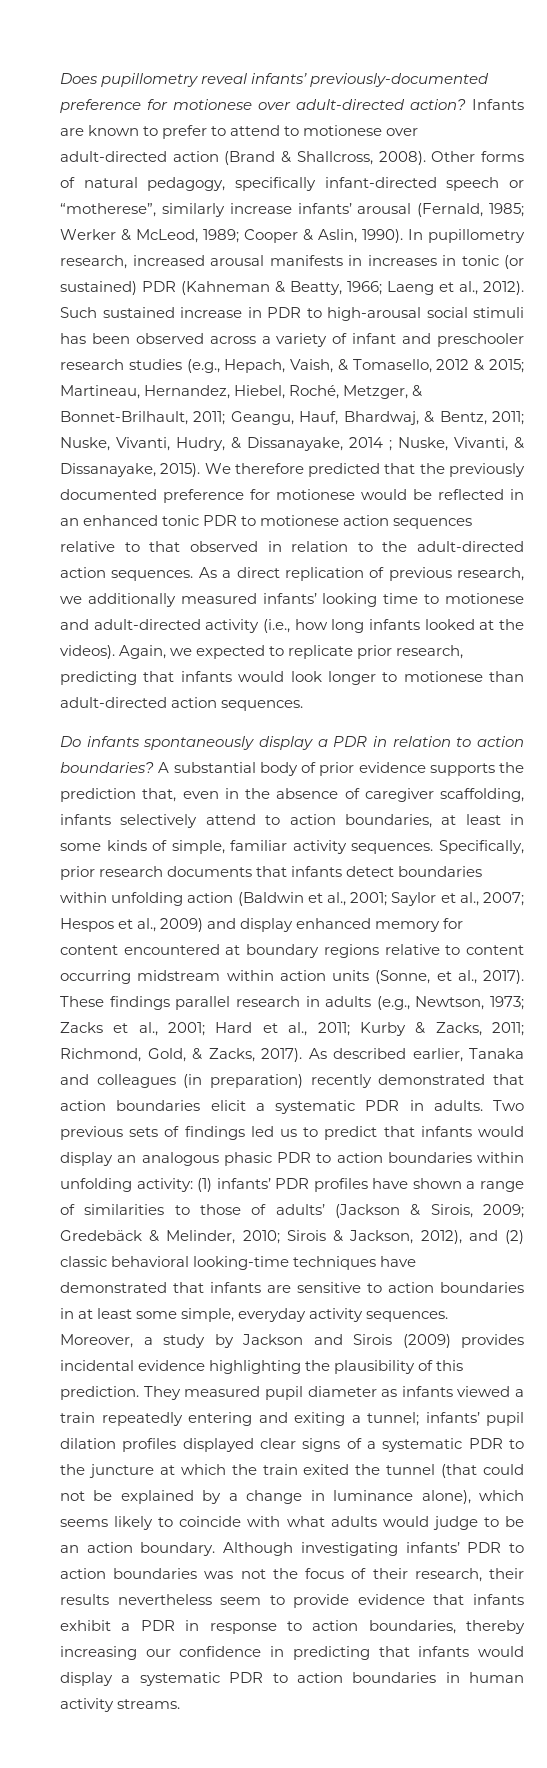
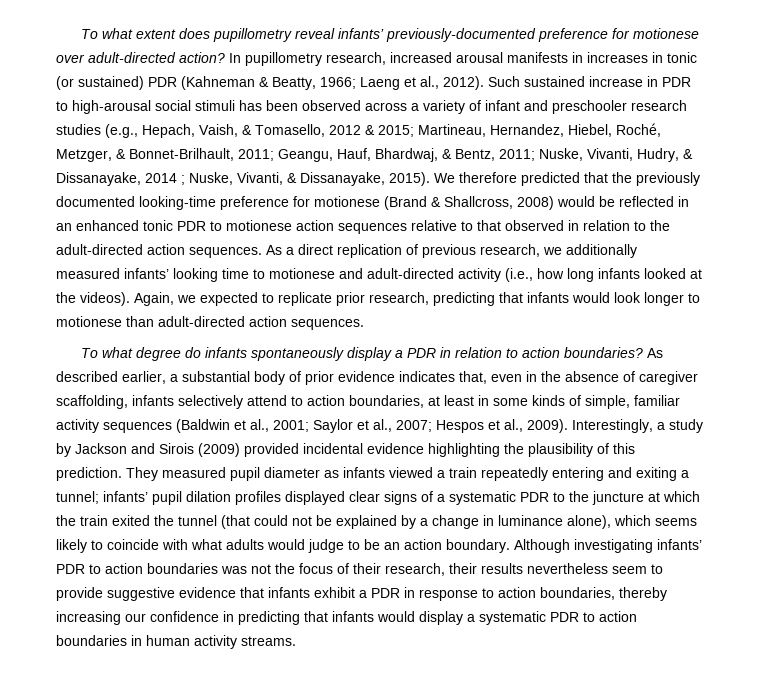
[60,73,98,84] Does -> [81,28,211,39] To what extent does
[472,99,524,110] [60,125,419,139] [60,151,524,165] [60,177,524,191] [60,203,524,217] [60,229,403,243] Infants are known to prefer to attend to motionese over adult-directed action (Brand & Shallcross, 2008). Other forms of natural pedagogy, specifically infant-directed speech or “motherese”, similarly increase infants’ arousal (Fernald, 1985; Werker & McLeod, 1989; Cooper & Aslin, 1990). -> (225, 57) none
[163,489,355,503] preference for motionese -> [139,196,554,210] looking-time preference for motionese (Brand & Shallcross, 2008)
[60,736,81,747] Do -> [81,347,202,361] To what degree do
[158,762,170,773] A -> [647,348,664,358] [56,371,178,384] As described earlier, a
[429,762,524,776] [60,788,136,802] supports the prediction -> [399,371,455,382] indicates
[351,840,524,854] [60,866,483,880] [60,892,234,906] sequences. Specifically, prior research documents that infants detect boundaries within unfolding action -> [103,422,172,433] sequences
[160,918,464,932] [60,944,524,958] [60,970,524,984] [60,996,524,1010] [60,1022,524,1036] [60,1048,524,1062] [60,1074,524,1088] [60,1100,524,1114] [60,1126,524,1140] [60,1152,524,1166] [60,1178,524,1192] [60,1204,524,1218] [60,1230,524,1244] [60,1256,417,1270] [60,1282,524,1293] [60,1308,449,1322] [60,1334,133,1348] 2009) and display enhanced memory for content encountered at boundary regions relative to content occurring midstream within action units (Sonne, et al., 2017). These findings parallel research in adults (e.g., Newtson, 1973; Zacks et al., 2001; Hard et al., 2011; Kurby & Zacks, 2011; Richmond, Gold, & Zacks, 2017). As described earlier, Tanaka and colleagues (in preparation) recently demonstrated that action boundaries elicit a systematic PDR in adults. Two previous sets of findings led us to predict that infants would display an analogous phasic PDR to action boundaries within unfolding activity: (1) infants’ PDR profiles have shown a range of similarities to those of adults’ (Jackson & Sirois, 2009; Gredebäck & Melinder, 2010; Sirois & Jackson, 2012), and (2) classic behavioral looking-time techniques have demonstrated that infants are sensitive to action boundaries in at least some simple, everyday activity sequences. Moreover, -> [527,419,653,433] 2009). Interestingly,
[461,1334,524,1348] provides -> [244,443,299,457] provided
(350, 1601) none -> [107,587,175,601] suggestive

